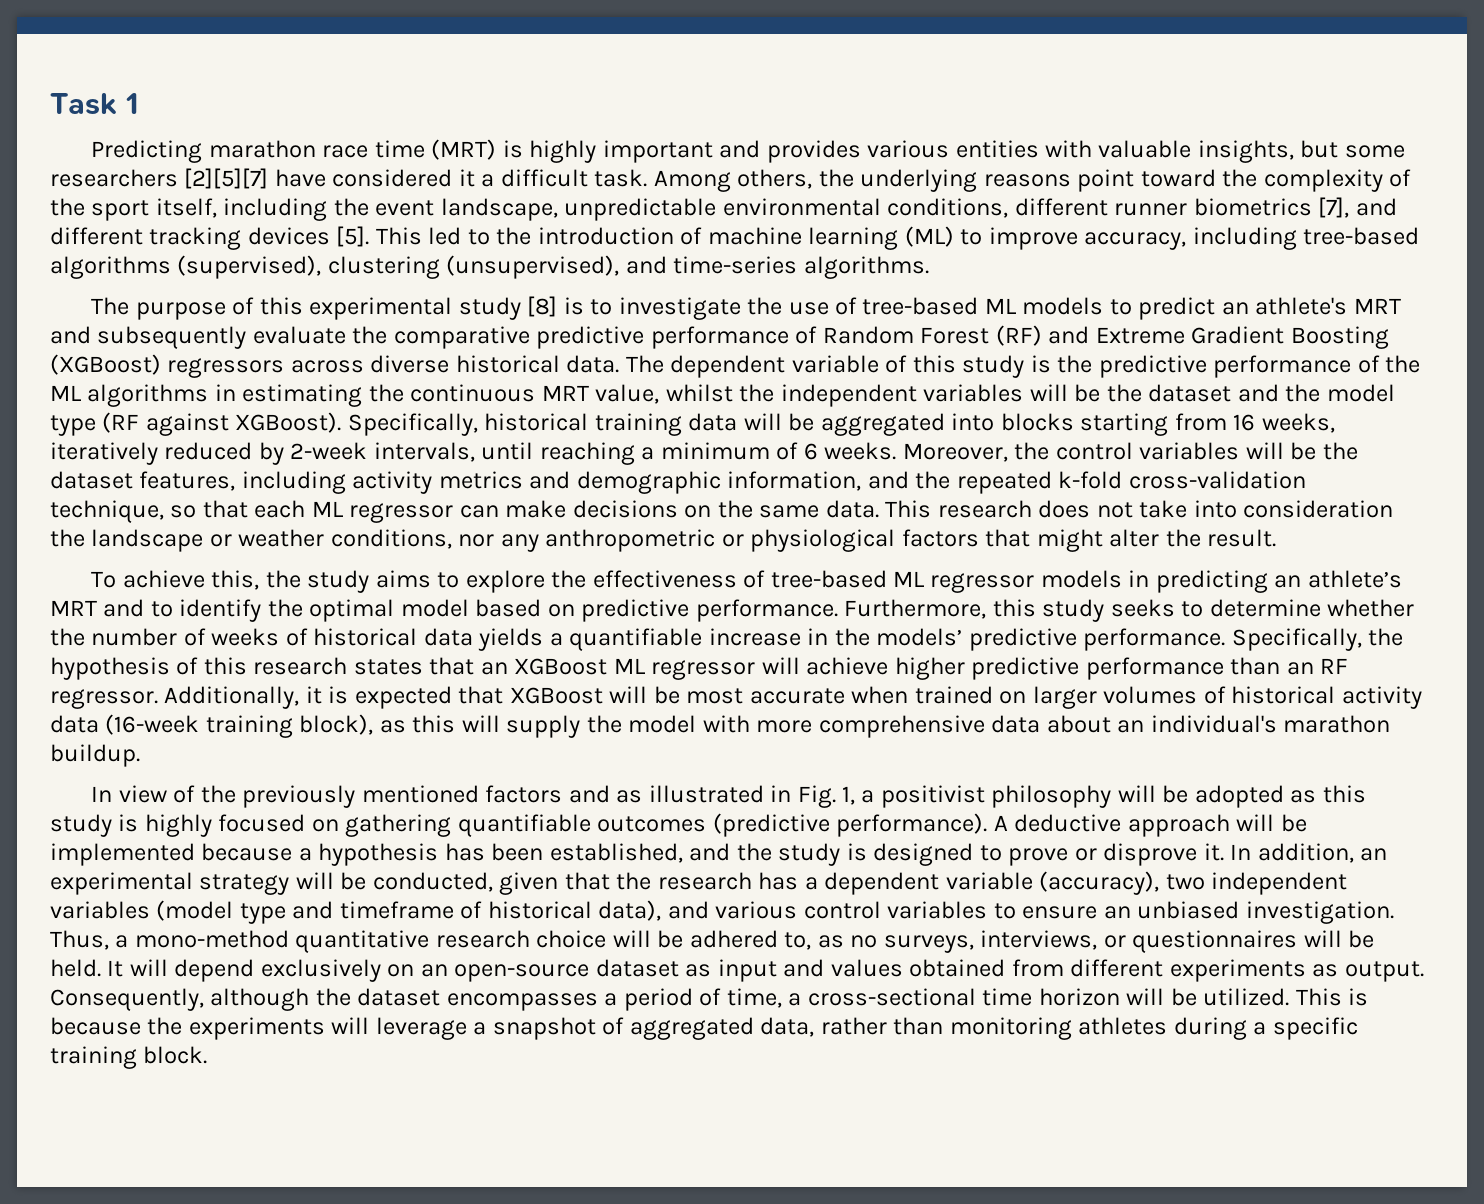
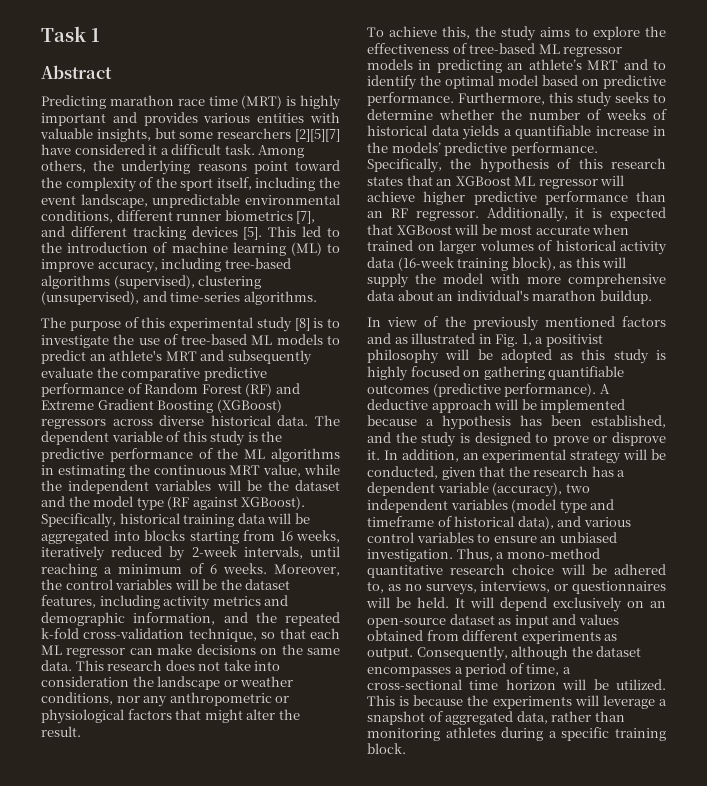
(139, 103) none -> [41,65,112,79] // Abstract
[665,384,733,402] whilst -> [304,464,340,475] while

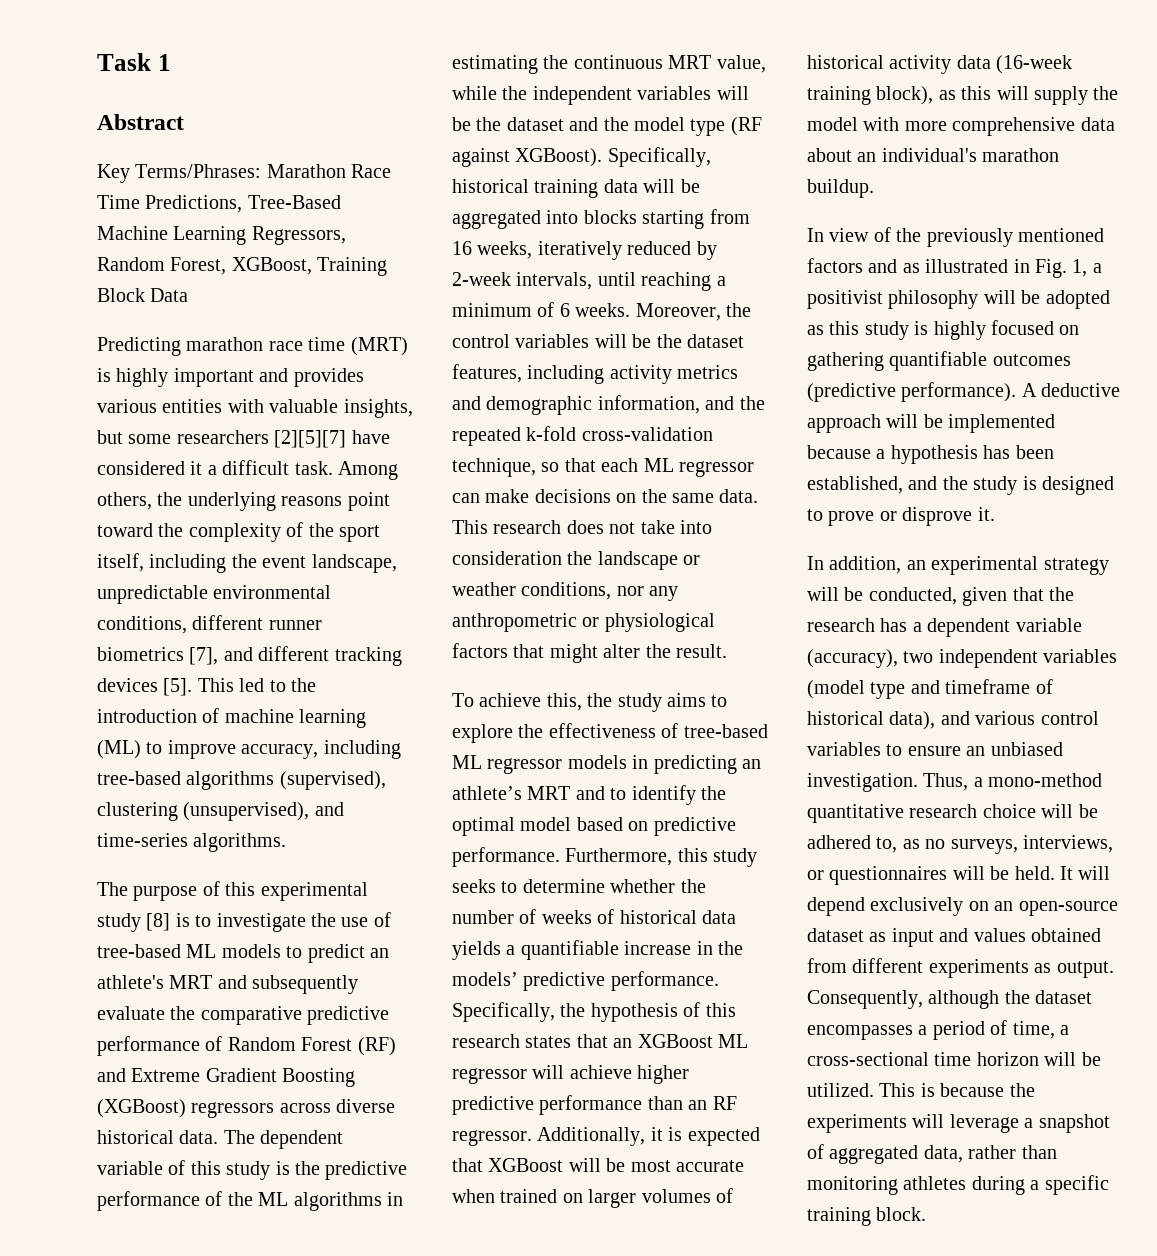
(112, 72) none -> [97,164,392,183] [97,195,341,213] [97,226,346,245] [97,257,388,276] [97,288,189,302] // Key Terms/Phrases: Marathon Race Time Predictions, Tree-Based Machine Learning Regressors, Random Forest, XGBoost, Training Block Data
(380, 455) none -> (995, 514) //

